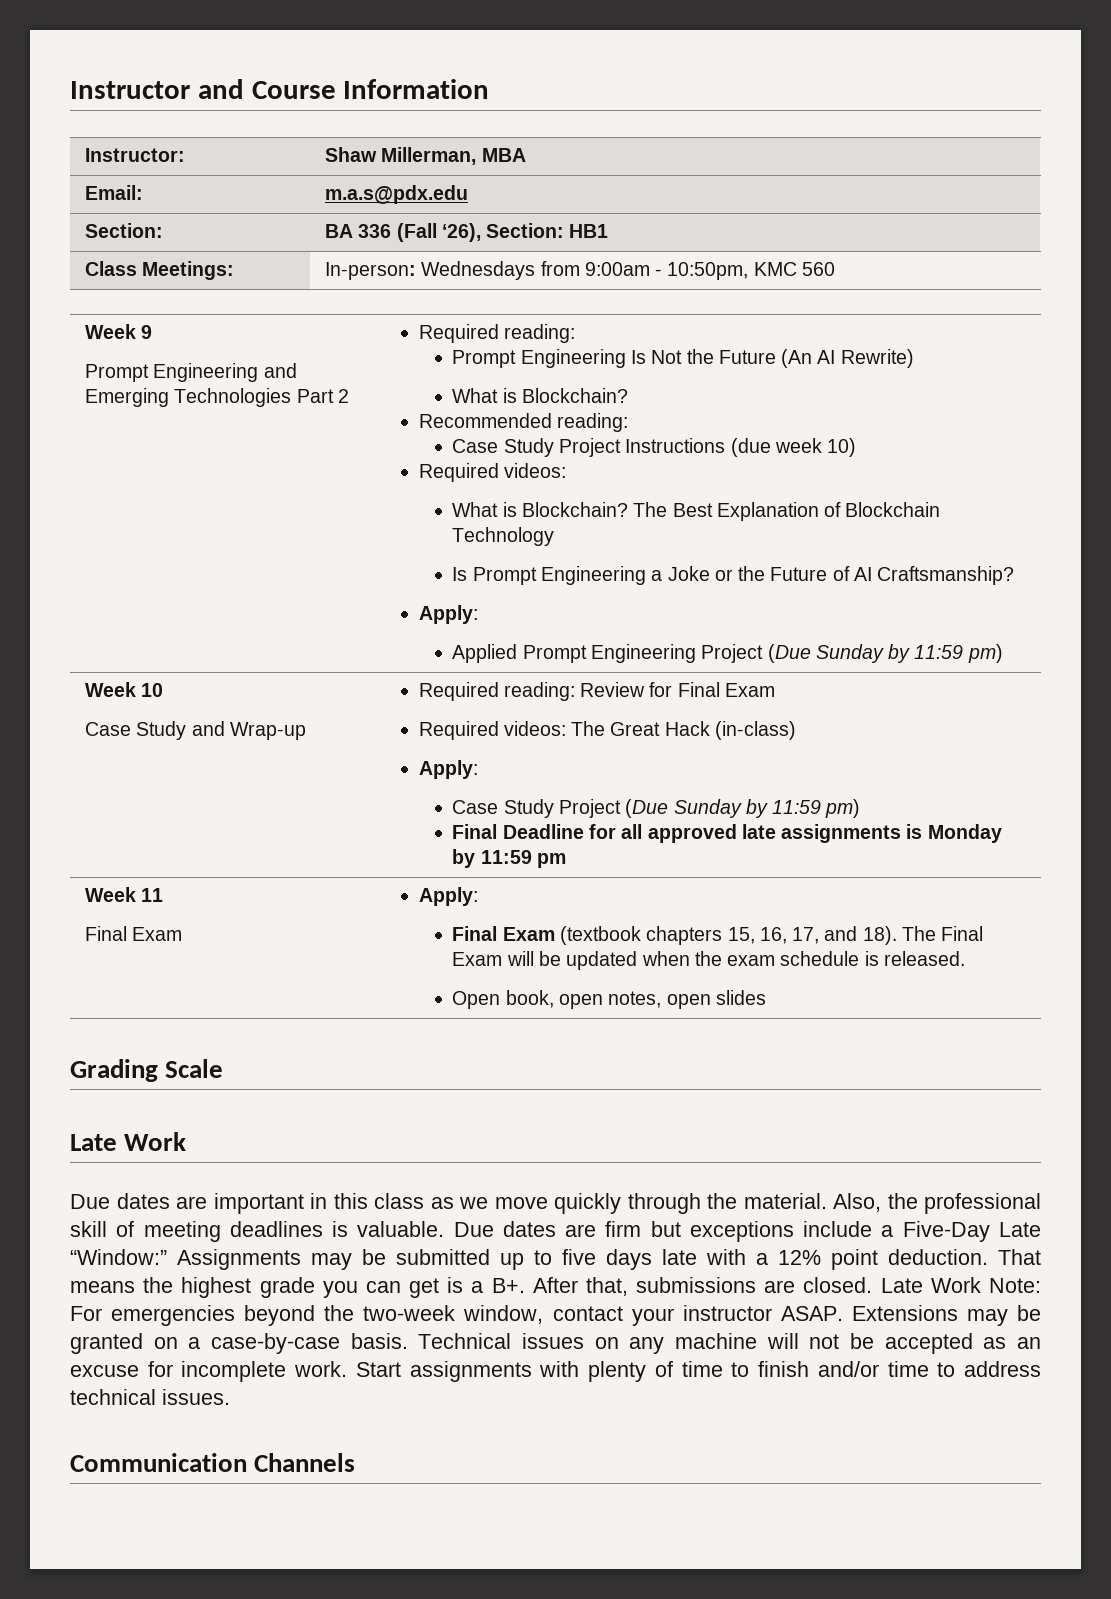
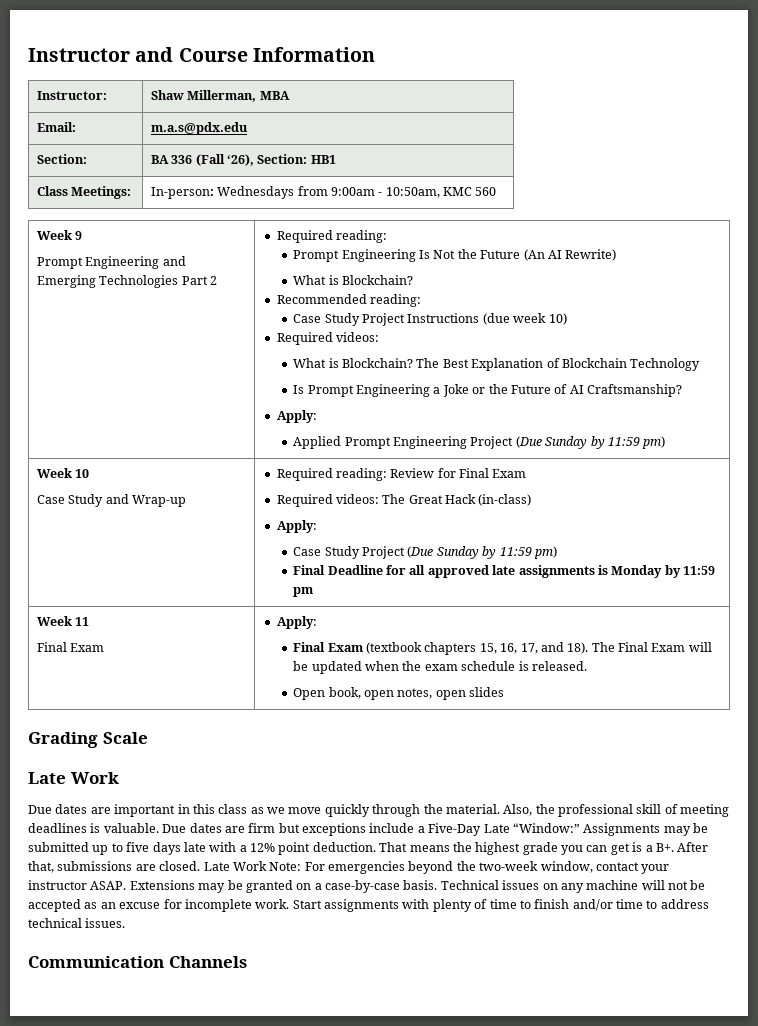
[667,262,749,280] 10:50pm, -> [385,187,440,198] 10:50am,

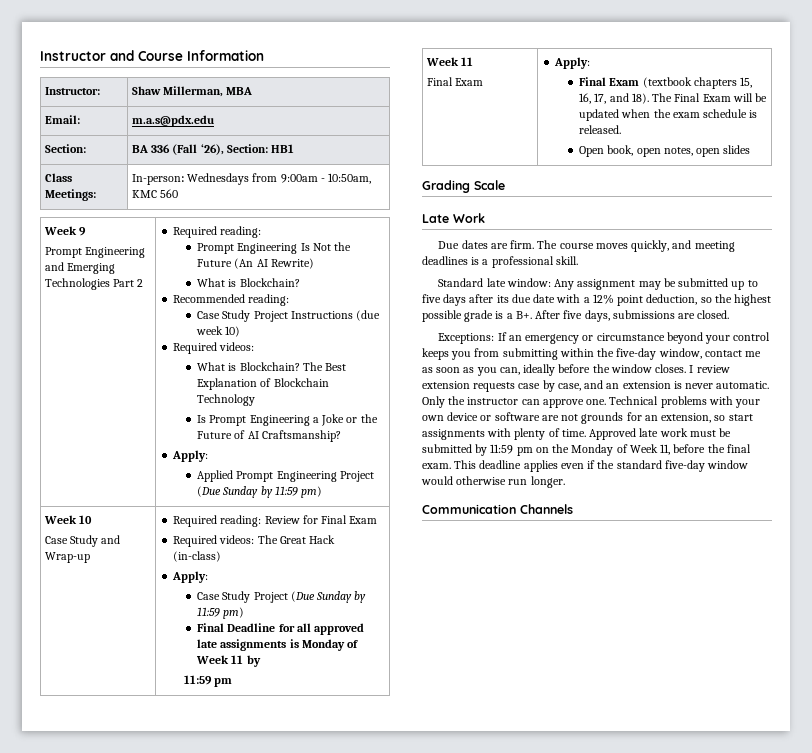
[664,565,681,578] by -> [347,640,359,648] [196,655,261,667] of Week 11 by //
[114,804,730,817] [28,823,661,836] important in this class as we move quickly through the material. Also, the professional skill of meeting deadlines is valuable. Due dates are firm but exceptions include a Five-Day Late “Window:” Assignments -> [510,240,735,252] [422,256,578,268] [438,278,636,290] firm. The course moves quickly, and meeting deadlines is a professional skill. // Standard late window: Any assignment
[183,842,630,855] late with a 12% point deduction. That means the highest grade you can get -> [469,294,772,306] [422,310,494,322] after its due date with a 12% point deduction, so the highest possible grade
[28,861,54,873] that, -> [563,310,610,322] five days,
[203,861,670,874] [28,880,706,893] [28,899,709,912] [28,918,126,928] Late Work Note: For emergencies beyond the two-week window, contact your instructor ASAP. Extensions may be granted on a case-by-case basis. Technical issues on any machine will not be accepted as an excuse for incomplete work. Start assignments with plenty of time to finish and/or time to address technical issues. -> [438,332,771,344] [422,348,762,360] [422,364,730,376] [422,380,770,392] [422,396,761,408] [422,412,753,424] [422,428,732,440] [422,444,751,456] [422,460,749,472] [421,476,565,488] // Exceptions: If an emergency or circumstance beyond your control keeps you from submitting within the five-day window, contact me as soon as you can, ideally before the window closes. I review extension requests case by case, and an extension is never automatic. Only the instructor can approve one. Technical problems with your own device or software are not grounds for an extension, so start assignments with plenty of time. Approved late work must be submitted by 11:59 pm on the Monday of Week 11, before the final exam. This deadline applies even if the standard five-day window would otherwise run longer.

